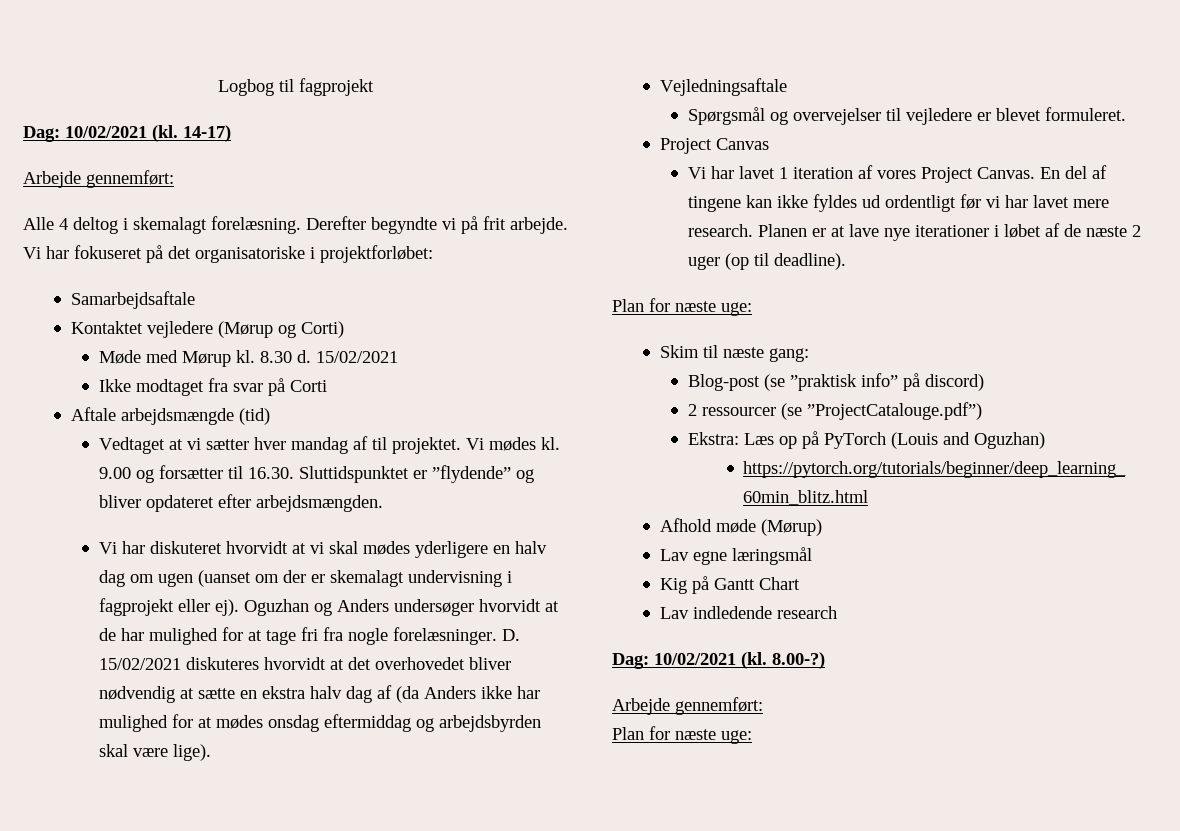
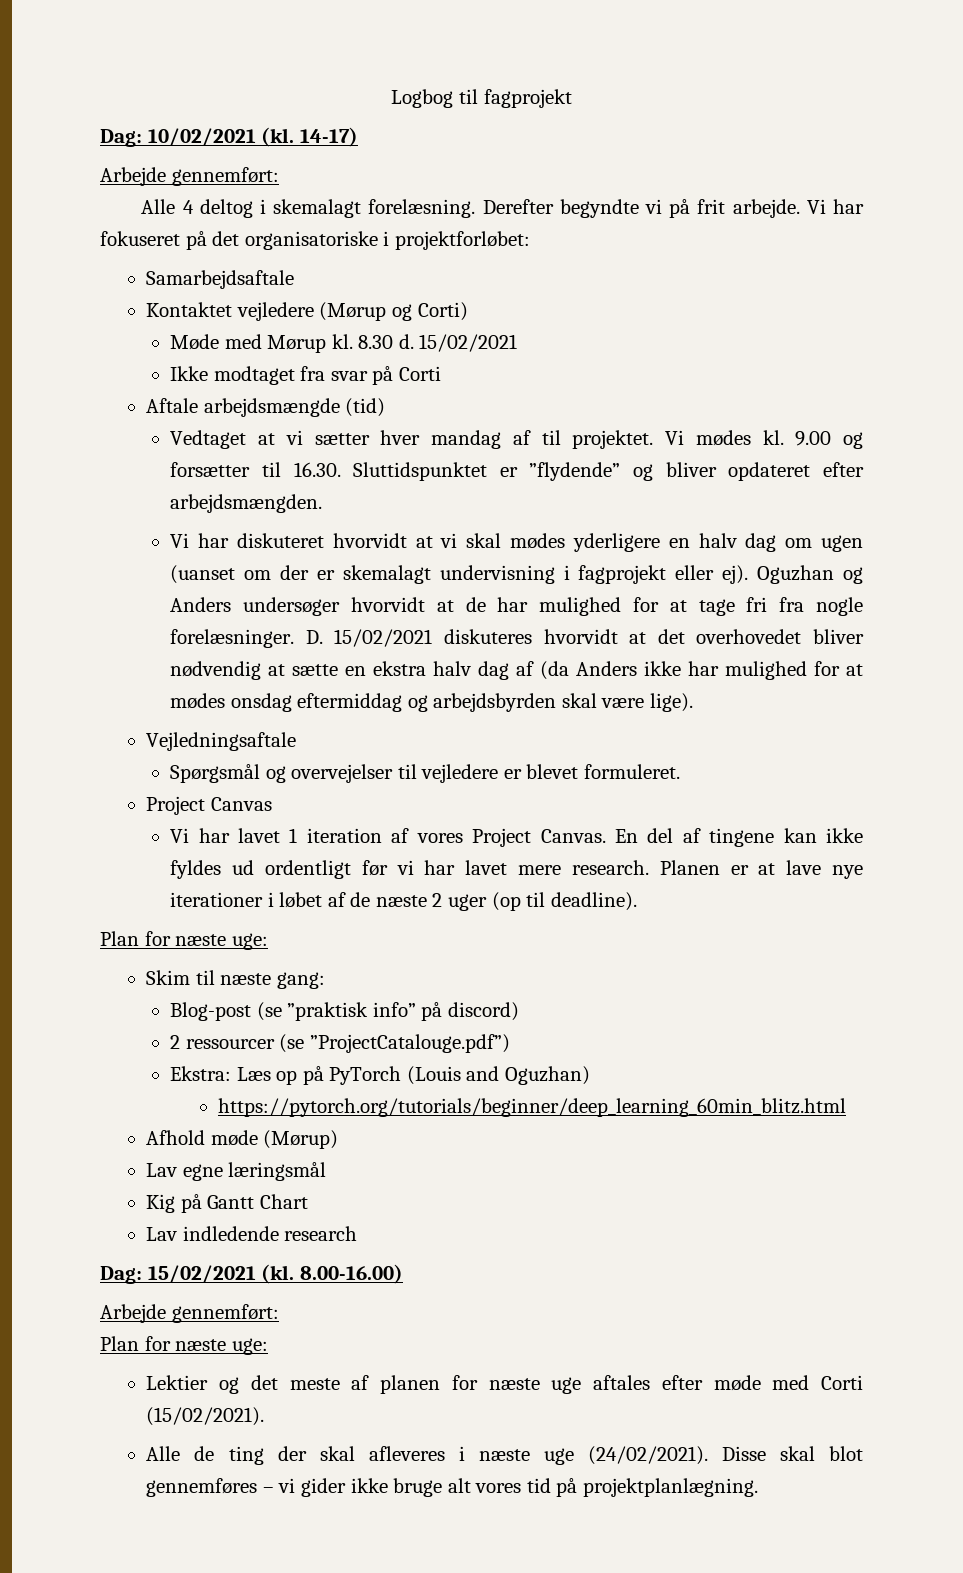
[654,652,825,669] 10/02/2021 (kl. 8.00-?) -> [147,1264,403,1284] 15/02/2021 (kl. 8.00-16.00)
(752, 737) none -> [146,1375,864,1394] [146,1407,265,1426] [146,1446,863,1465] [146,1478,758,1497] // Lektier og det meste af planen for næste uge aftales efter møde med Corti (15/02/2021). // Alle de ting der skal afleveres i næste uge (24/02/2021). Disse skal blot gennemføres – vi gider ikke bruge alt vores tid på projektplanlægning.

